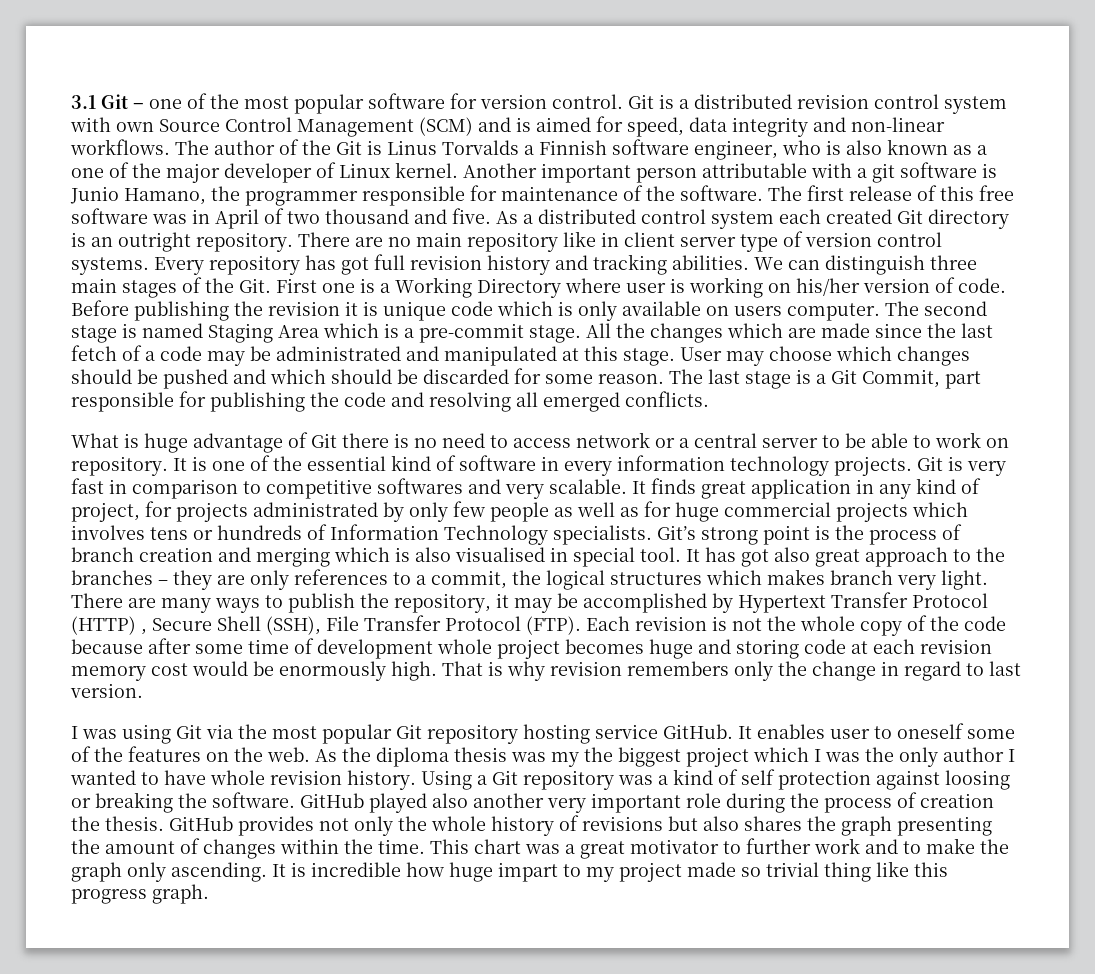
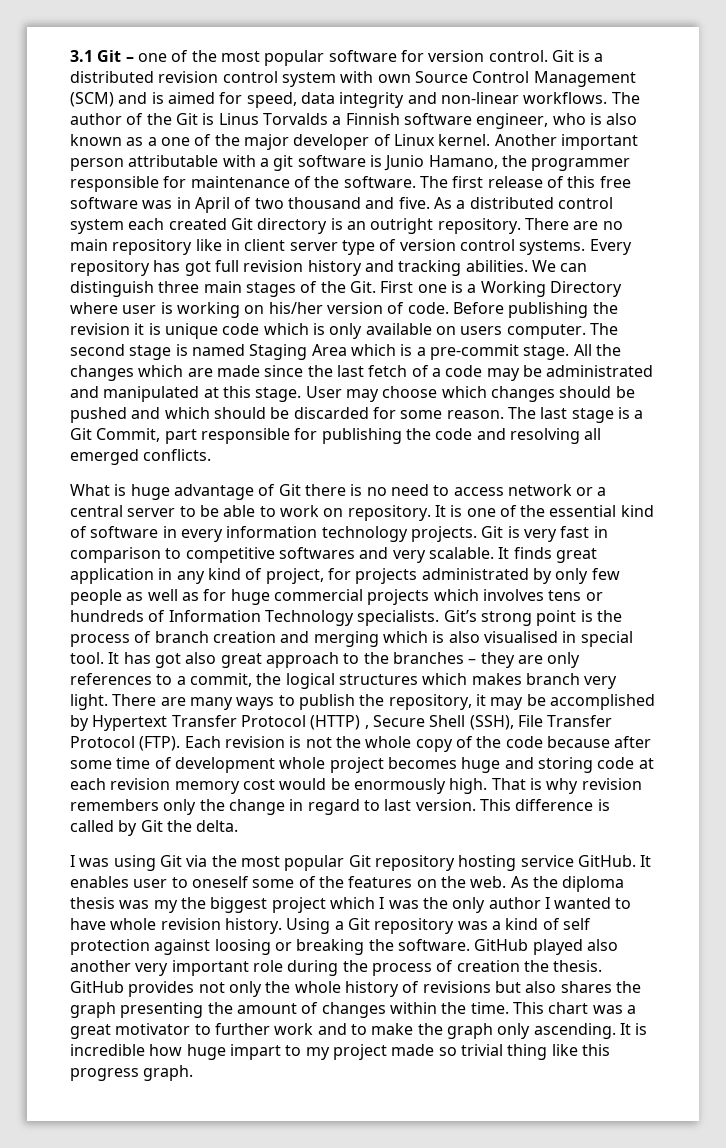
(143, 690) none -> [479,799,610,811] [70,820,239,836] This difference is called by Git the delta.

